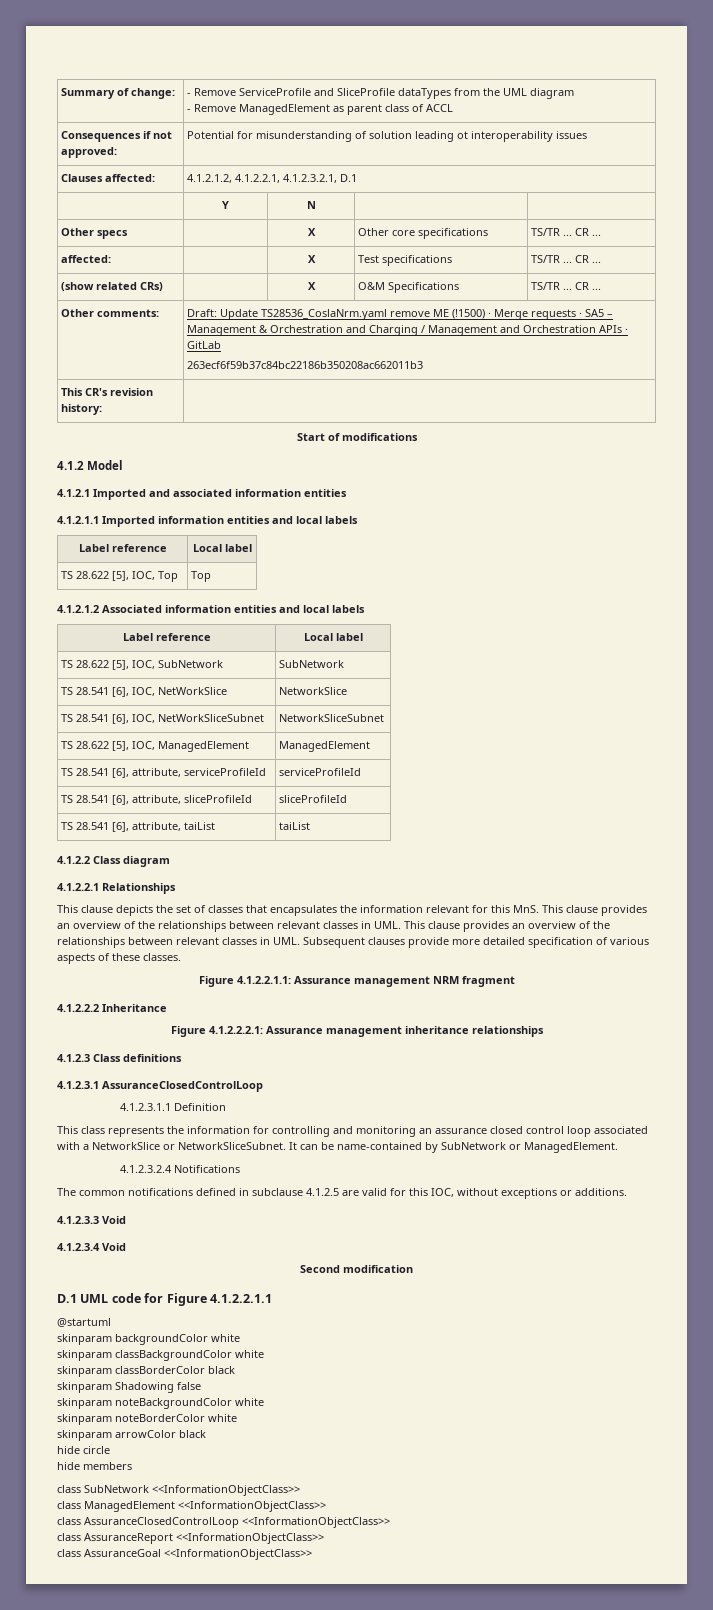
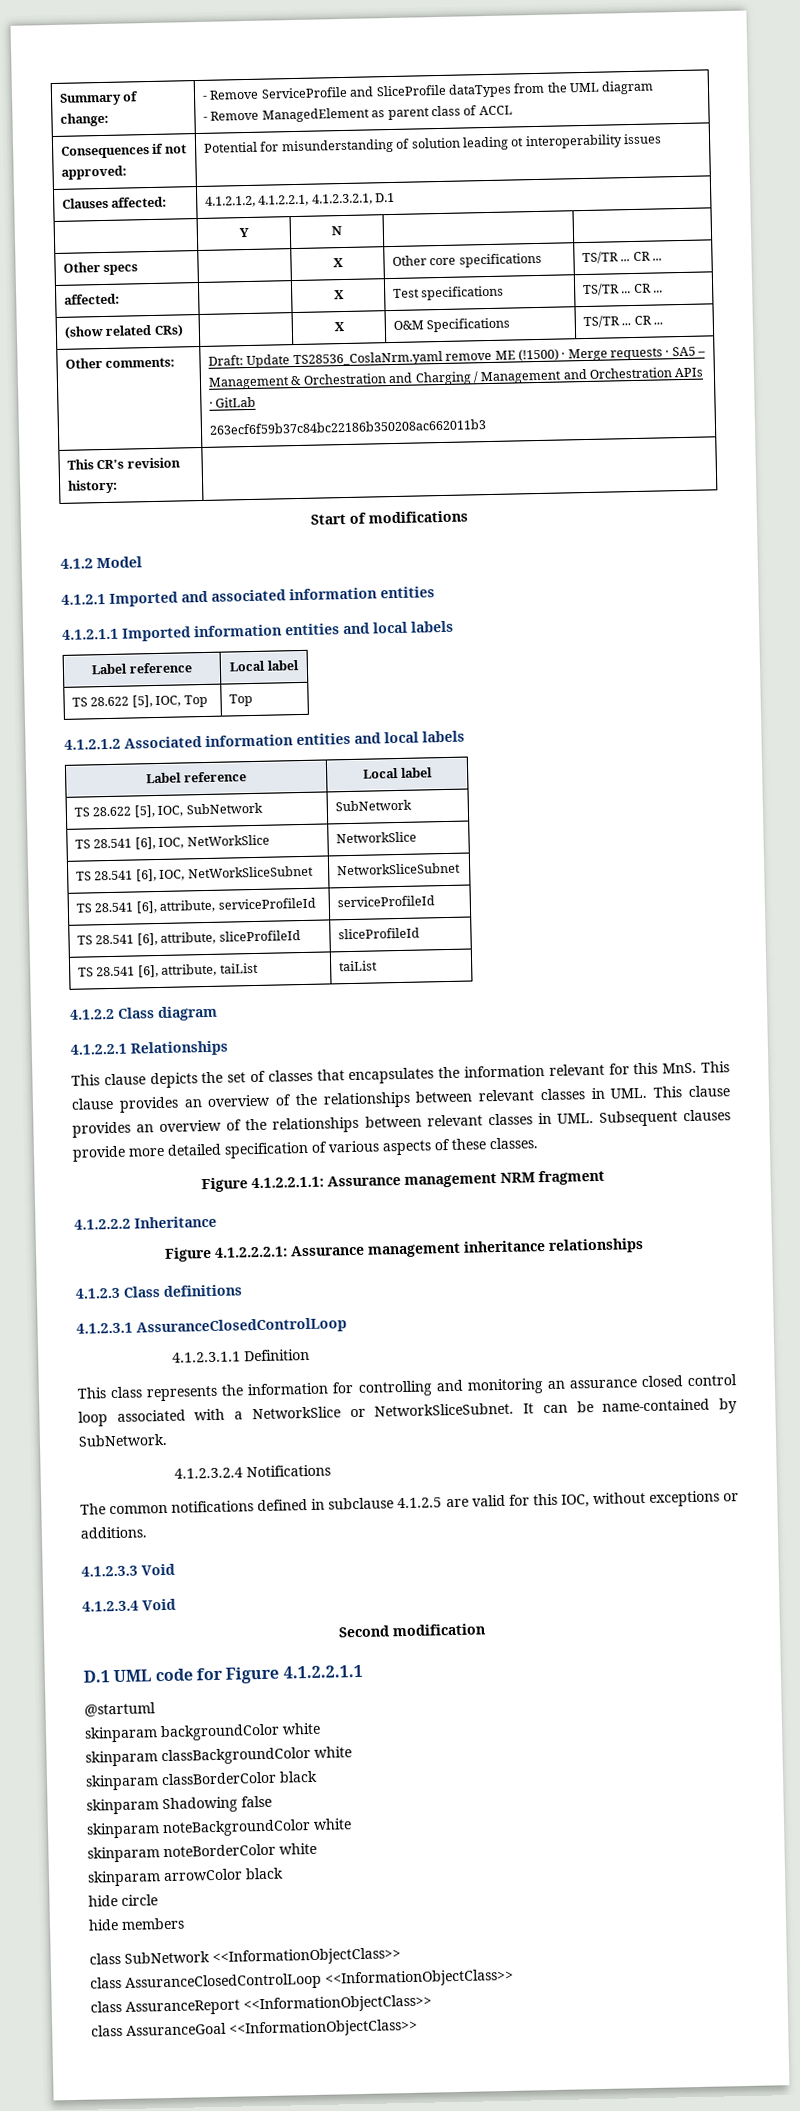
[61,741,250,752] [279,741,371,752] // TS 28.622 [5], IOC, ManagedElement | ManagedElement -> (462, 869) none
[441,1142,618,1153] SubNetwork or ManagedElement. -> [78,1433,168,1447] SubNetwork.
[57,1501,326,1512] // class ManagedElement <<InformationObjectClass>> -> (401, 1957) none

